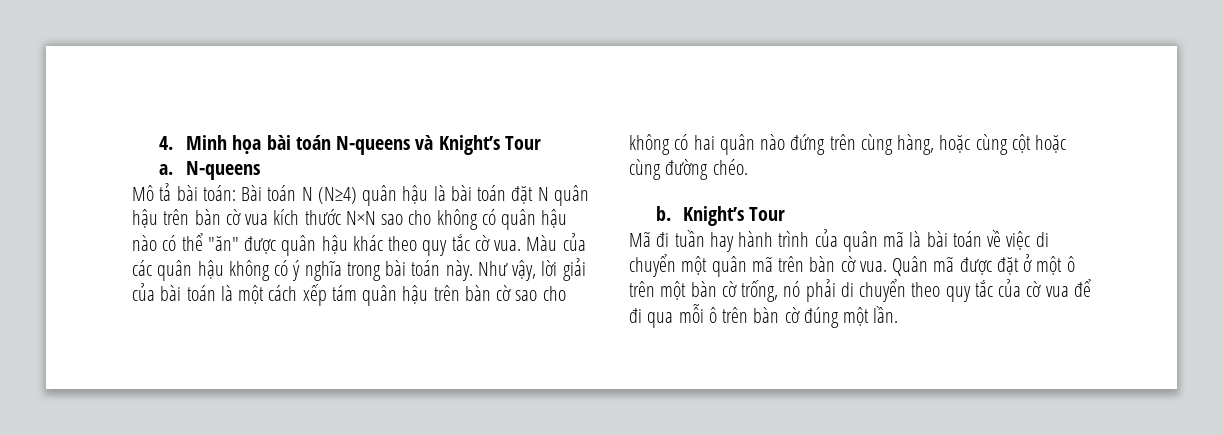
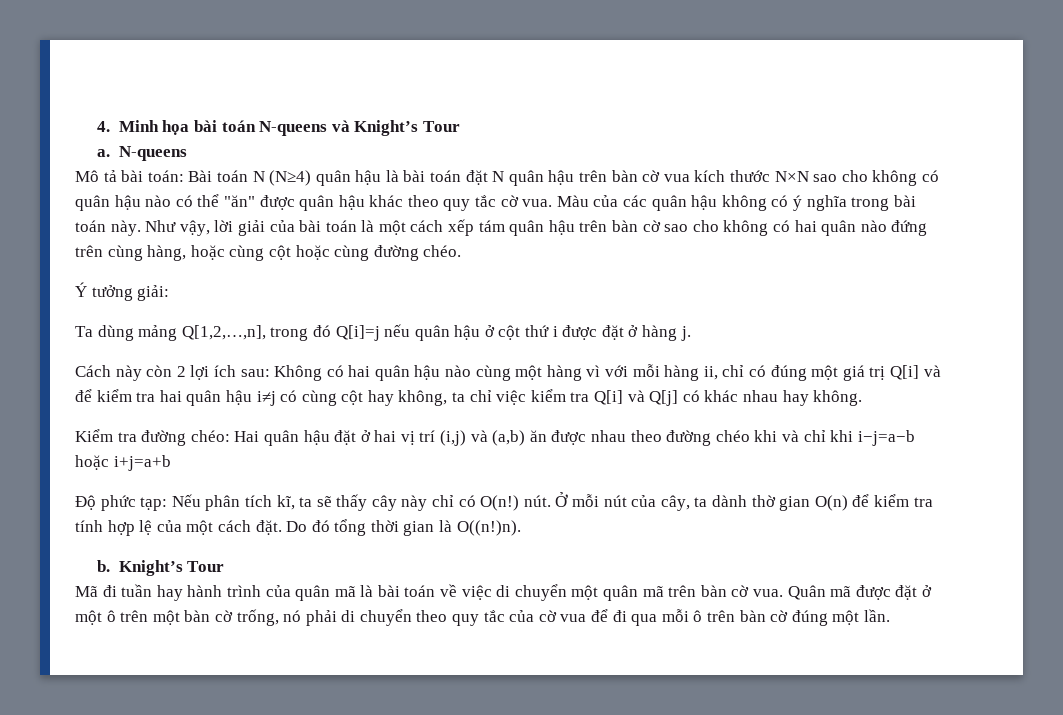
(748, 167) none -> [75,282,170,301] [75,324,691,341] [75,364,941,381] [75,389,863,406] [75,429,915,446] [75,455,171,471] [75,492,933,511] [75,519,521,536] // Ý tưởng giải: // Ta dùng mảng Q[1,2,…,n], trong đó Q[i]=j nếu quân hậu ở cột thứ i được đặt ở hàng j. // Cách này còn 2 lợi ích sau: Không có hai quân hậu nào cùng một hàng vì với mỗi hàng ii, chỉ có đúng một giá trị Q[i] và để kiểm tra hai quân hậu i≠j có cùng cột hay không, ta chỉ việc kiểm tra Q[i] và Q[j] có khác nhau hay không. // Kiểm tra đường chéo: Hai quân hậu đặt ở hai vị trí (i,j) và (a,b) ăn được nhau theo đường chéo khi và chỉ khi i−j=a−b hoặc i+j=a+b // Độ phức tạp: Nếu phân tích kĩ, ta sẽ thấy cây này chỉ có O(n!) nút. Ở mỗi nút của cây, ta dành thờ gian O(n) để kiểm tra tính hợp lệ của một cách đặt. Do đó tổng thời gian là O((n!)n).

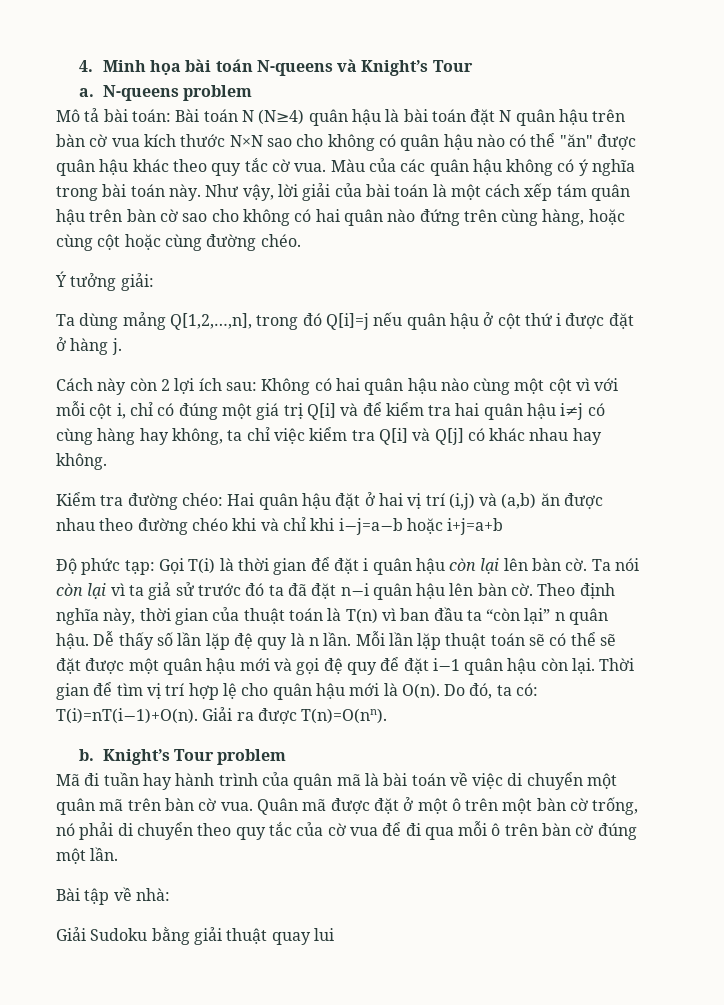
(187, 153) none -> [182,85,252,101] problem
[546,365,582,381] hàng -> [548,378,572,394] cột
[664,365,718,381] hàng ii, -> [89,403,126,419] cột i,
[341,390,364,405] cột -> [97,428,136,445] hàng
[171,492,933,511] [75,519,521,536] Nếu phân tích kĩ, ta sẽ thấy cây này chỉ có O(n!) nút. Ở mỗi nút của cây, ta dành thờ gian O(n) để kiểm tra tính hợp lệ của một cách đặt. Do đó tổng thời gian là O((n!)n). -> [158,557,640,575] [56,582,615,600] [56,607,609,625] [56,631,617,650] [56,657,635,675] [56,682,539,700] [56,707,388,724] Gọi T(i) là thời gian để đặt i quân hậu còn lại lên bàn cờ. Ta nói còn lại vì ta giả sử trước đó ta đã đặt n−i quân hậu lên bàn cờ. Theo định nghĩa này, thời gian của thuật toán là T(n) vì ban đầu ta “còn lại” n quân hậu. Dễ thấy số lần lặp đệ quy là n lần. Mỗi lần lặp thuật toán sẽ có thể sẽ đặt được một quân hậu mới và gọi đệ quy để đặt i−1 quân hậu còn lại. Thời gian để tìm vị trí hợp lệ cho quân hậu mới là O(n). Do đó, ta có: T(i)=nT(i−1)+O(n). Giải ra được T(n)=O(nn).
(225, 566) none -> [217,749,287,765] problem
(890, 615) none -> [56,887,170,905] [56,927,334,945] // Bài tập về nhà: // Giải Sudoku bằng giải thuật quay lui

